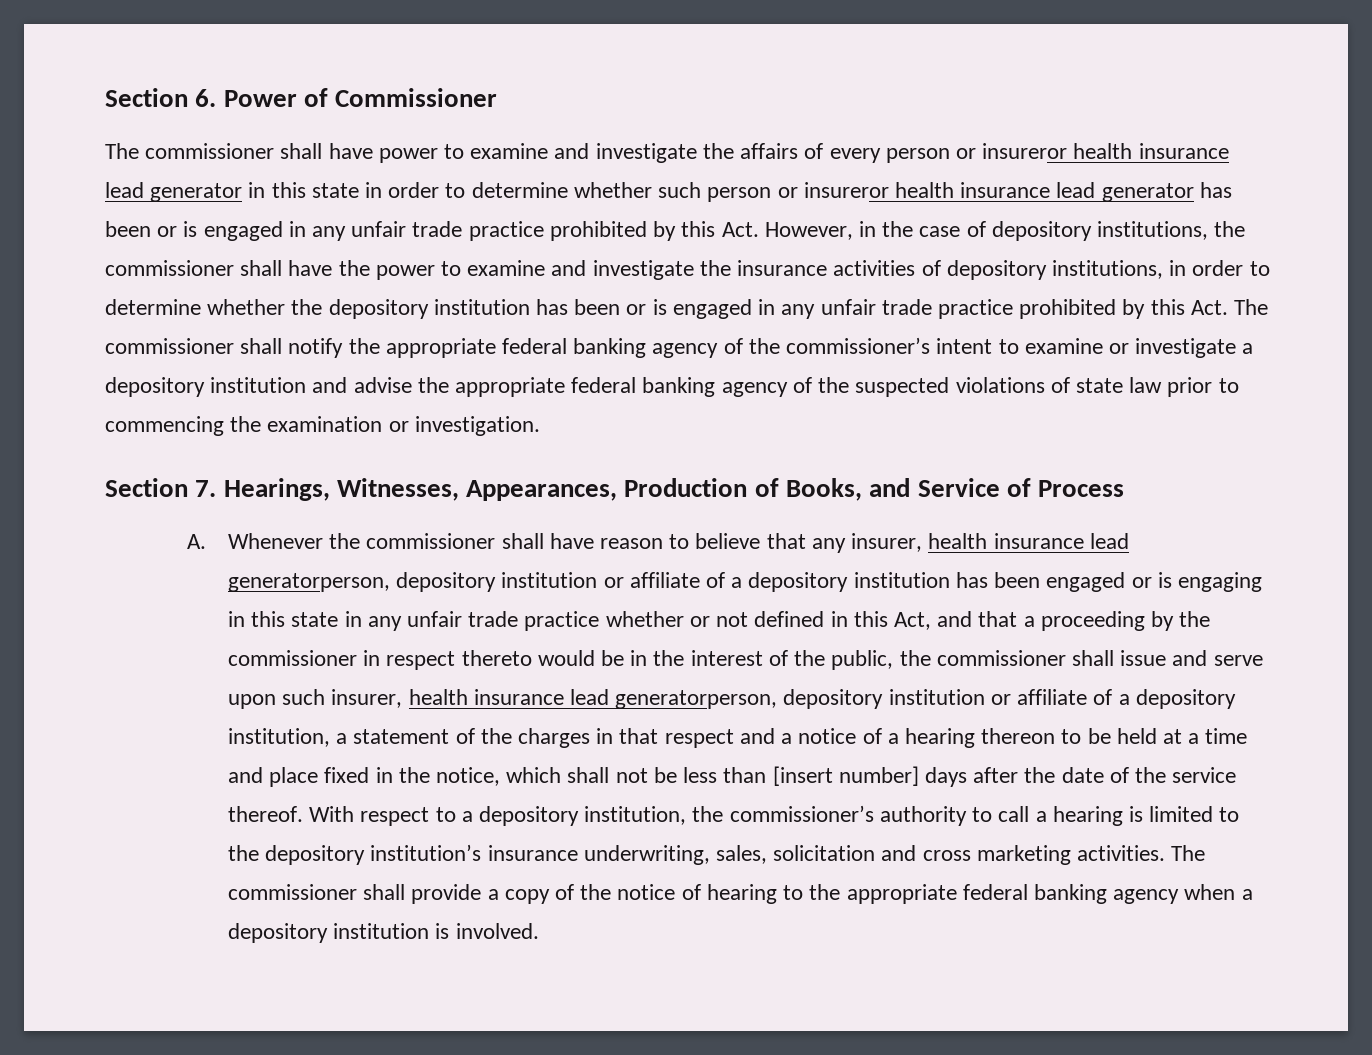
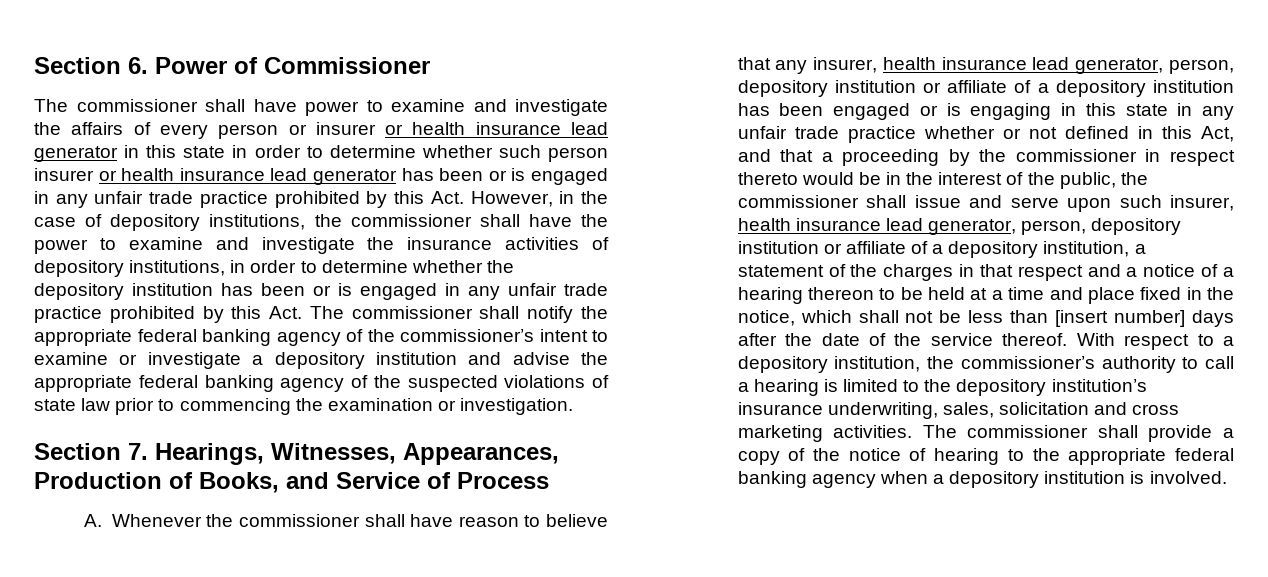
[982,143,1068,159] insureror -> [315,122,404,135] insurer or
[777,182,889,198] or insureror -> [34,168,117,181] insurer or
[227,573,390,592] generatorperson, -> [1075,58,1234,74] generator, person,
[615,690,778,709] generatorperson, -> [928,219,1087,235] generator, person,

